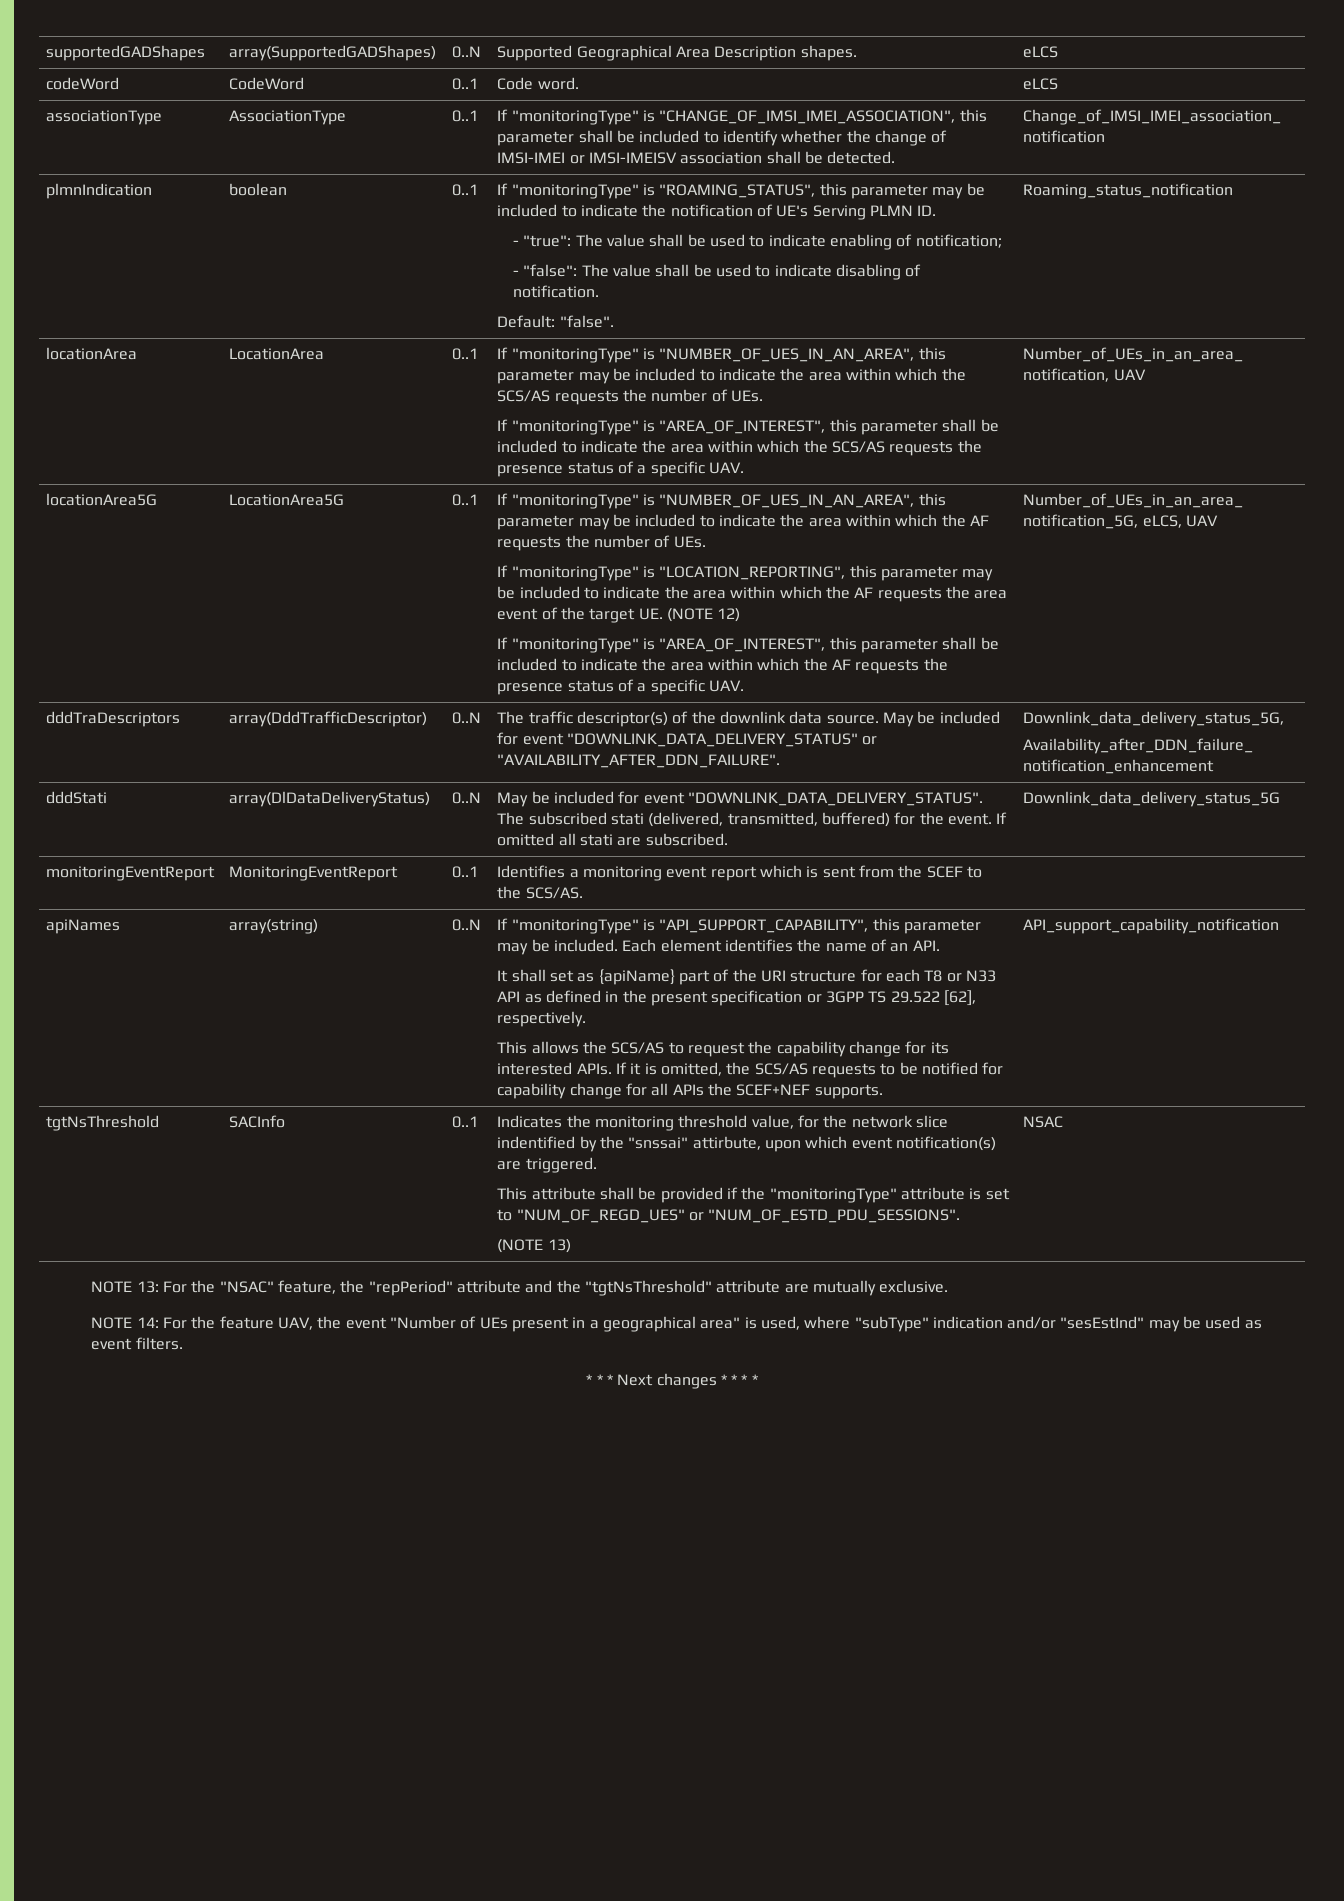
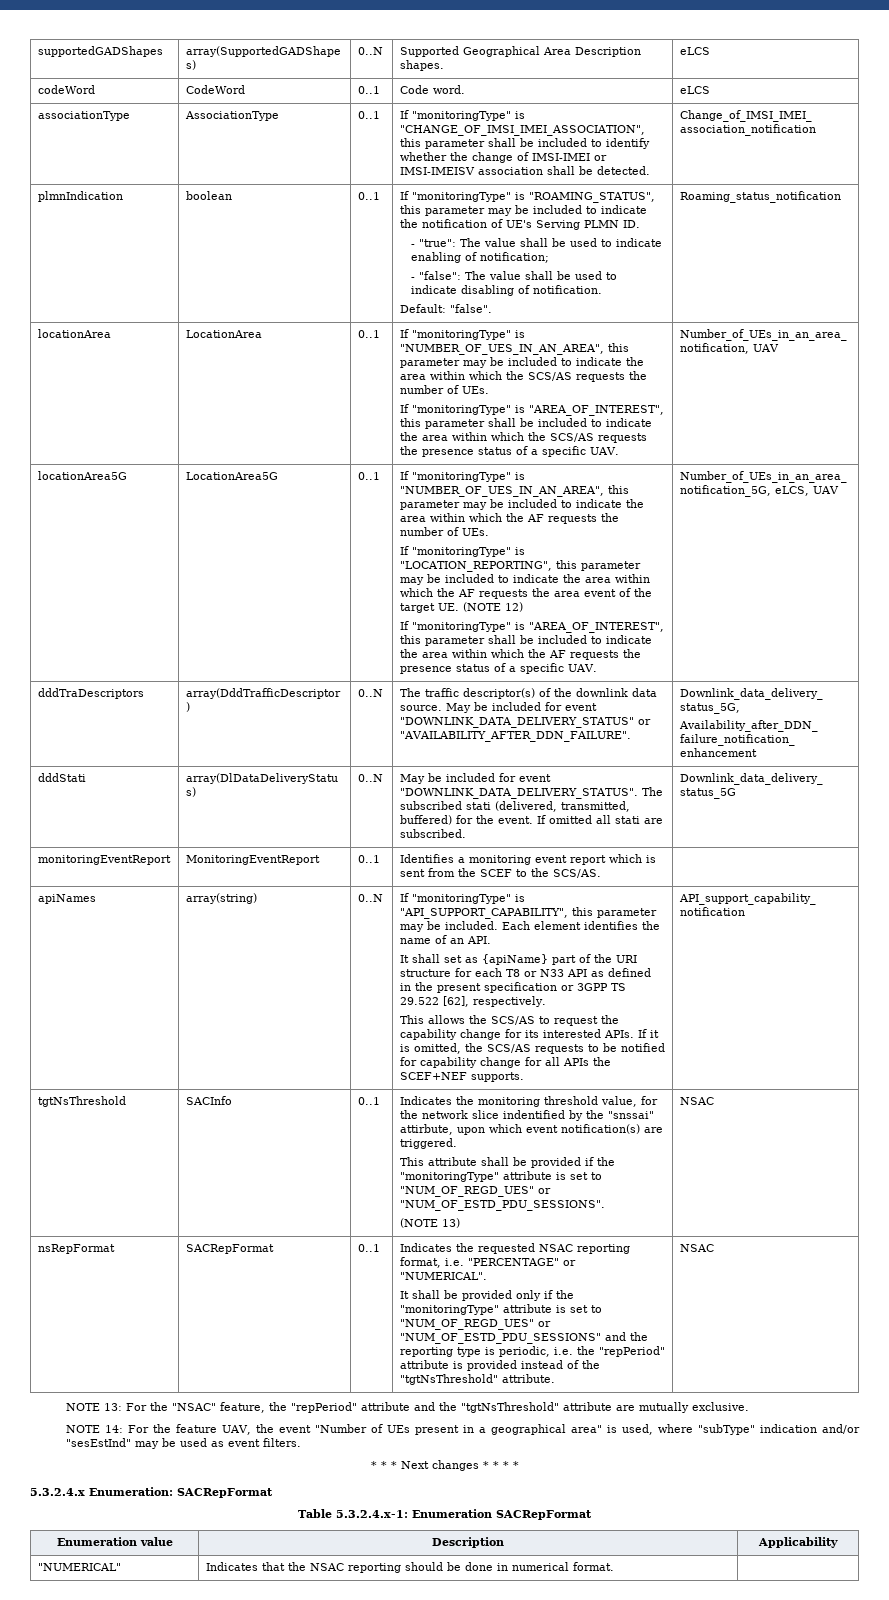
(1064, 1122) none -> [37,1244,115,1254] [185,1244,274,1254] [357,1244,380,1252] [399,1243,630,1254] [399,1257,576,1268] [399,1272,487,1280] [399,1290,574,1301] [399,1304,602,1315] [399,1319,551,1330] [399,1332,648,1344] [399,1346,665,1357] [399,1360,600,1371] [399,1374,555,1385] [679,1244,714,1252] // nsRepFormat | SACRepFormat | 0..1 | Indicates the requested NSAC reporting format, i.e. "PERCENTAGE" or "NUMERICAL". // It shall be provided only if the "monitoringType" attribute is set to "NUM_OF_REGD_UES" or "NUM_OF_ESTD_PDU_SESSIONS" and the reporting type is periodic, i.e. the "repPeriod" attribute is provided instead of the "tgtNsThreshold" attribute. | NSAC
(758, 1379) none -> [30,1487,273,1498] [298,1509,592,1520] [56,1537,173,1546] [432,1537,504,1548] [758,1537,838,1548] [37,1563,121,1571] [205,1562,614,1573] // 5.3.2.4.x Enumeration: SACRepFormat // Table 5.3.2.4.x-1: Enumeration SACRepFormat // Enumeration value | Description | Applicability // "NUMERICAL" | Indicates that the NSAC reporting should be done in numerical format. |

